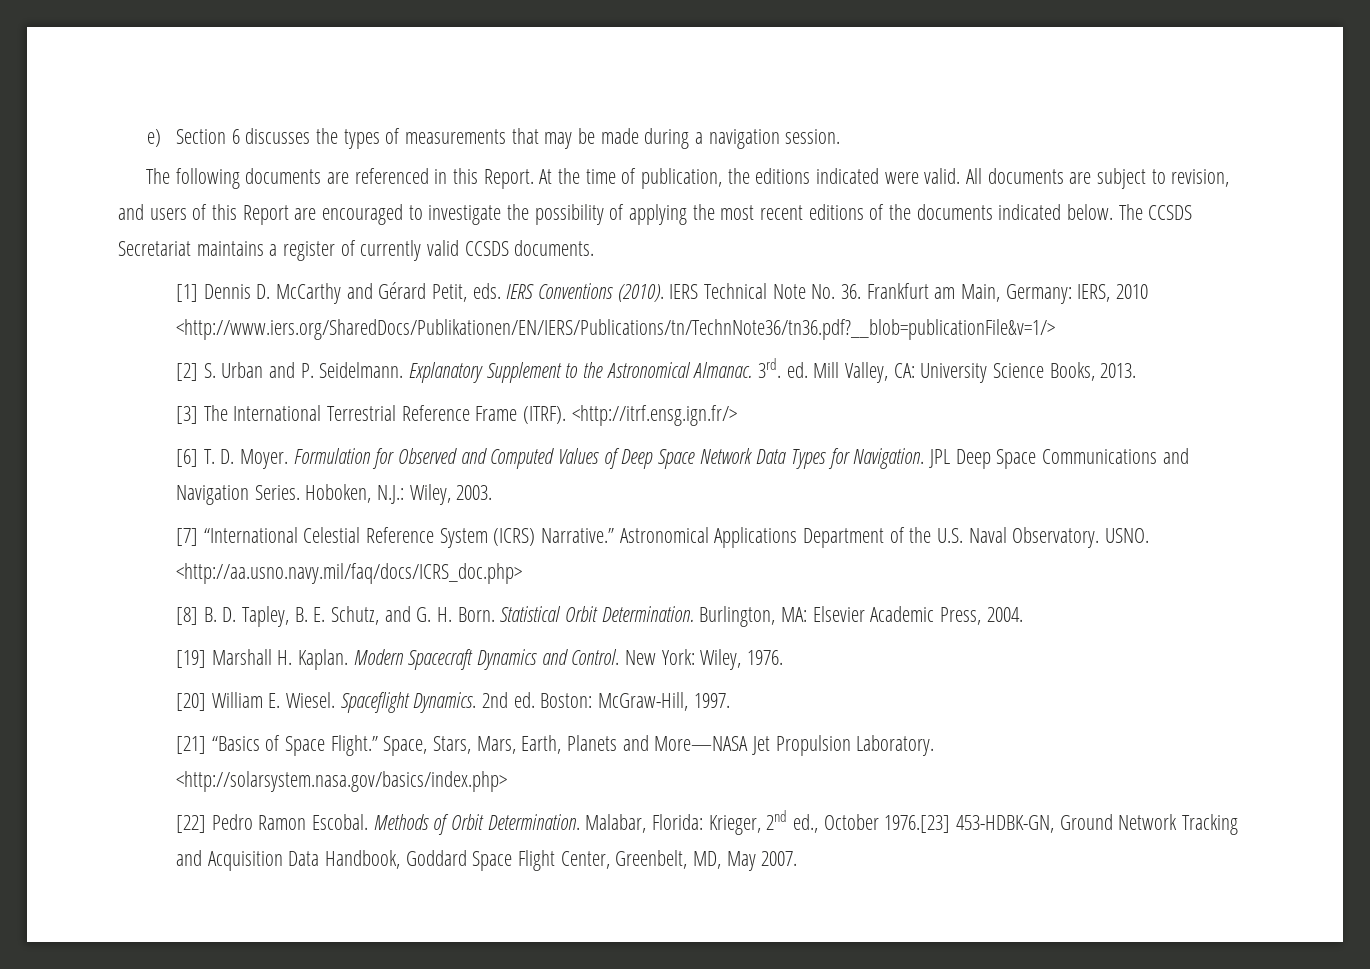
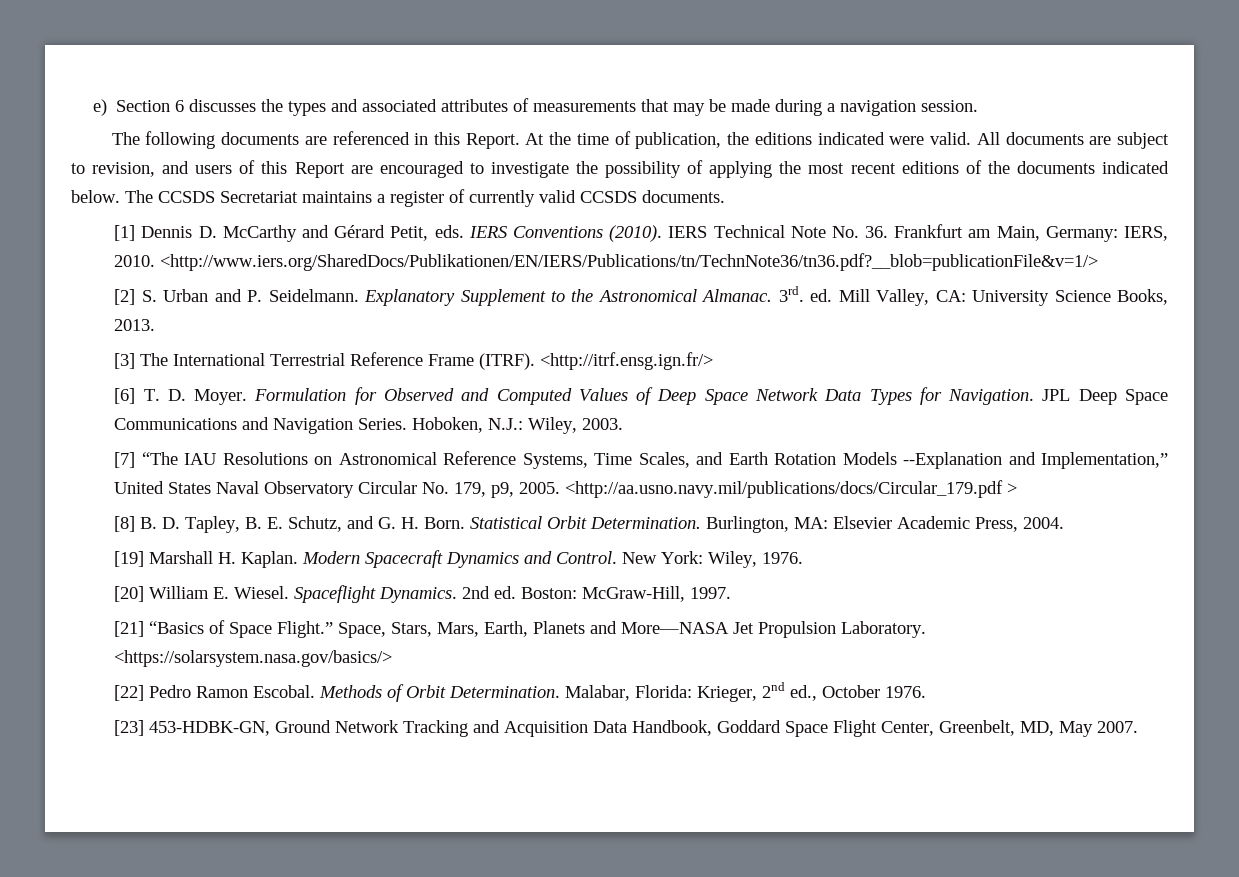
(380, 139) none -> [330,99,508,112] and associated attributes
[1116,284,1149,299] 2010 -> [114,255,156,267] 2010.
[203,527,1150,548] [175,563,522,584] “International Celestial Reference System (ICRS) Narrative.” Astronomical Applications Department of the U.S. Naval Observatory. USNO. <http://aa.usno.navy.mil/faq/docs/ICRS_doc.php> -> [141,451,1169,469] [114,480,1018,498] “The IAU Resolutions on Astronomical Reference Systems, Time Scales, and Earth Rotation Models --Explanation and Implementation,” United States Naval Observatory Circular No. 179, p9, 2005. <http://aa.usno.navy.mil/publications/docs/Circular_179.pdf >
[175,771,507,792] <http://solarsystem.nasa.gov/basics/index.php> -> [114,650,393,667] <https://solarsystem.nasa.gov/basics/>
[884,815,951,833] 1976.[23] -> [885,686,927,698] [114,720,145,736] 1976. // [23]

